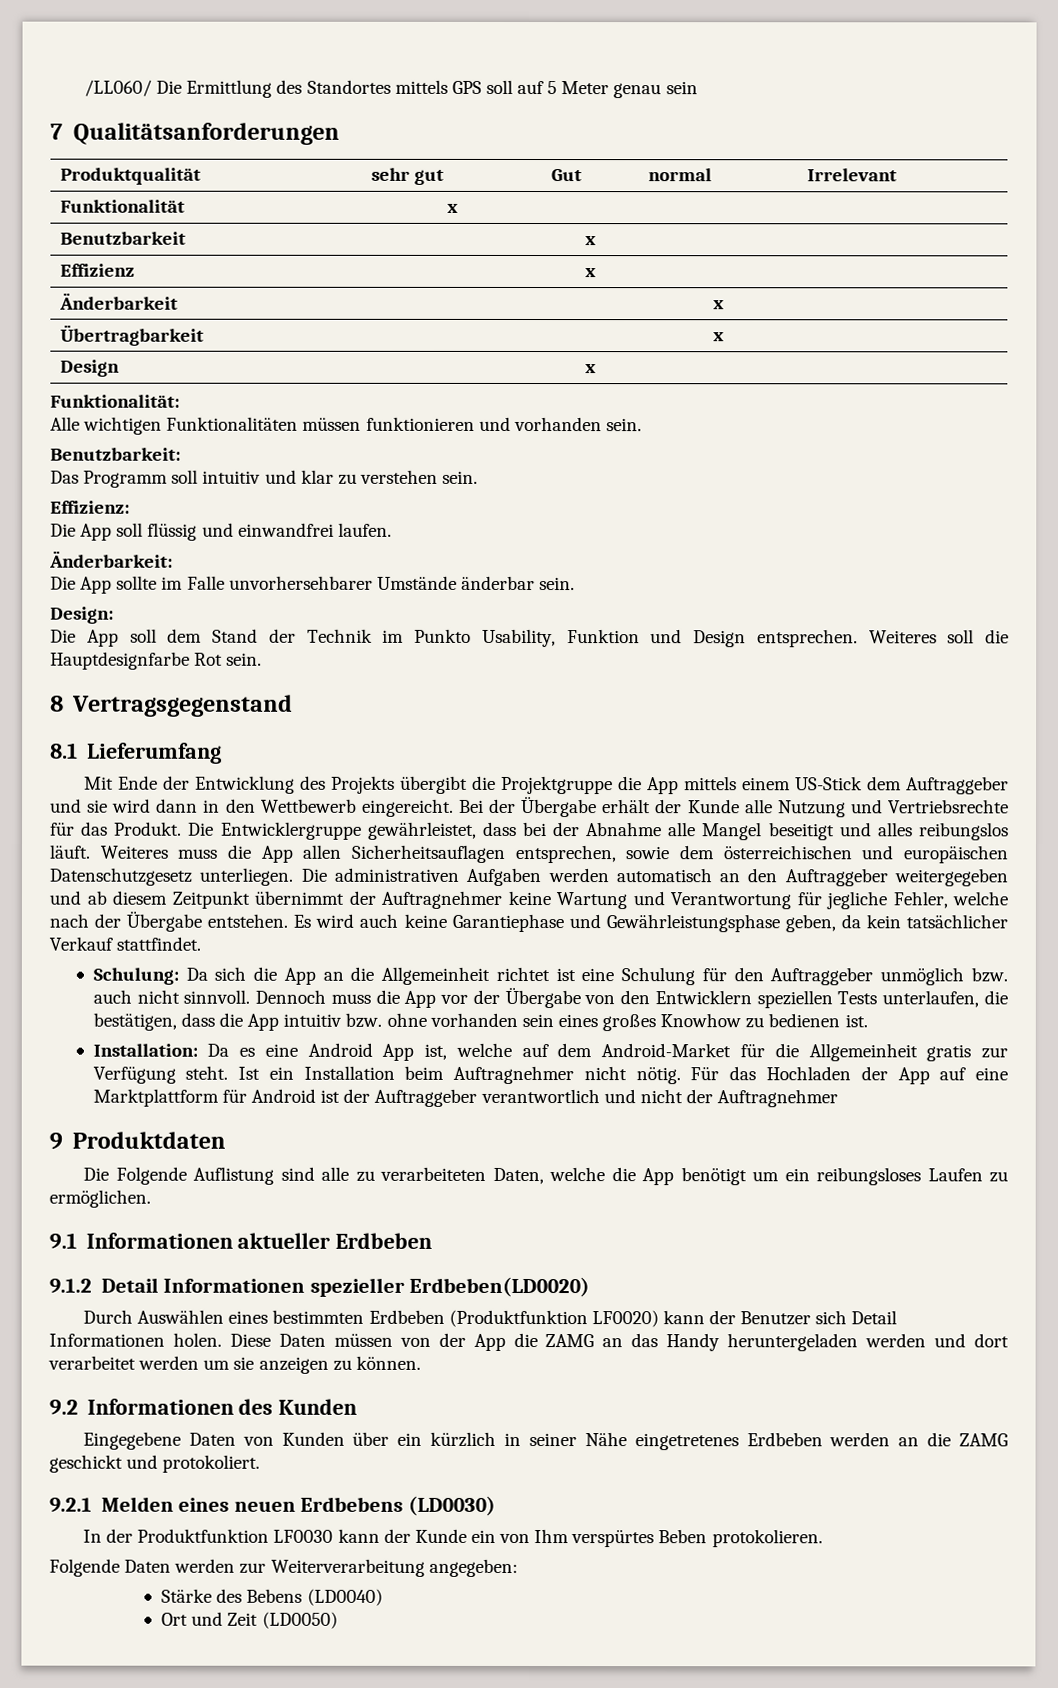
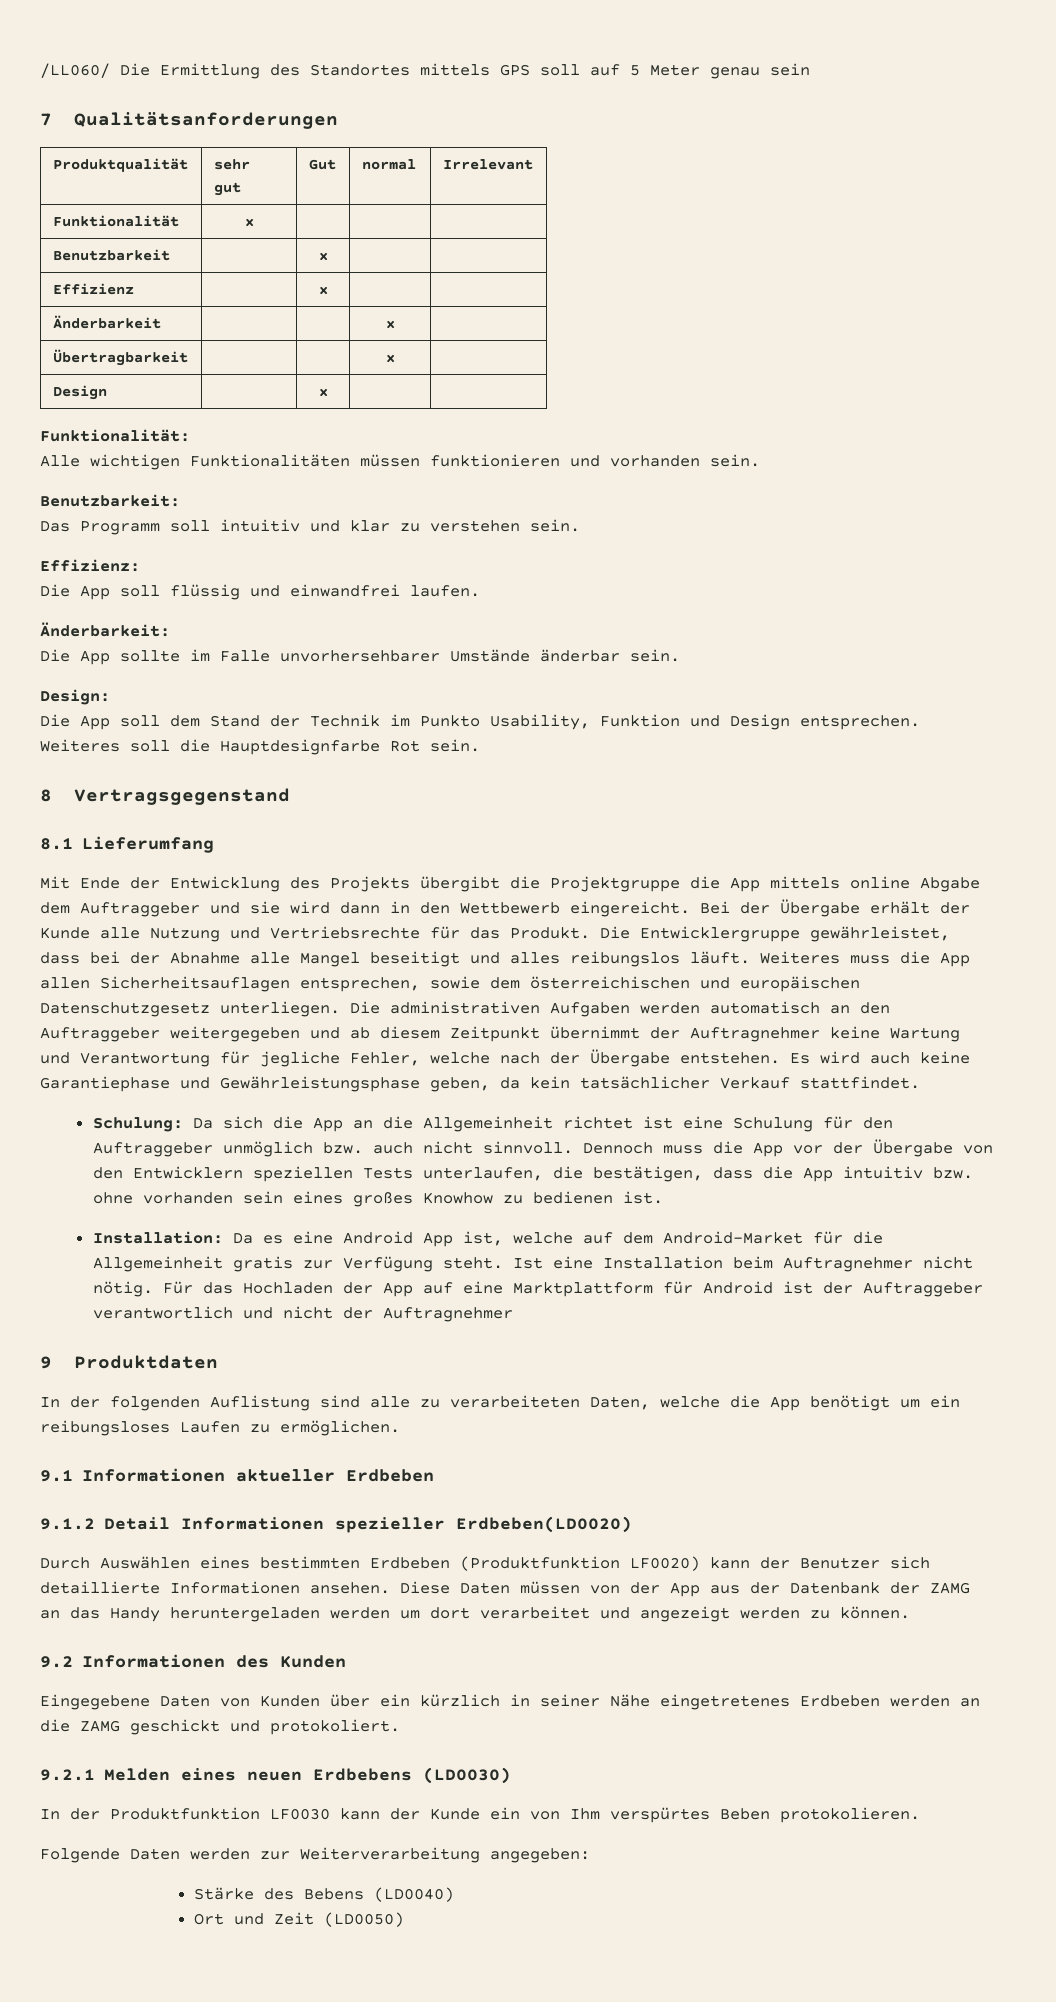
[741,776,863,791] einem US-Stick -> [850,876,980,892] online Abgabe
[268,1066,294,1080] ein -> [552,1256,593,1269] eine
[82,1166,187,1185] Die Folgende -> [40,1396,200,1411] In der folgenden
[851,1310,898,1325] [49,1332,222,1347] Detail Informationen holen. -> [40,1581,390,1594] detaillierte Informationen ansehen.
[513,1332,538,1348] die -> [710,1582,920,1594] aus der Datenbank der
[934,1333,967,1348] und -> [400,1610,420,1619] um
[138,1355,329,1374] werden um sie anzeigen -> [600,1606,800,1622] und angezeigt werden

